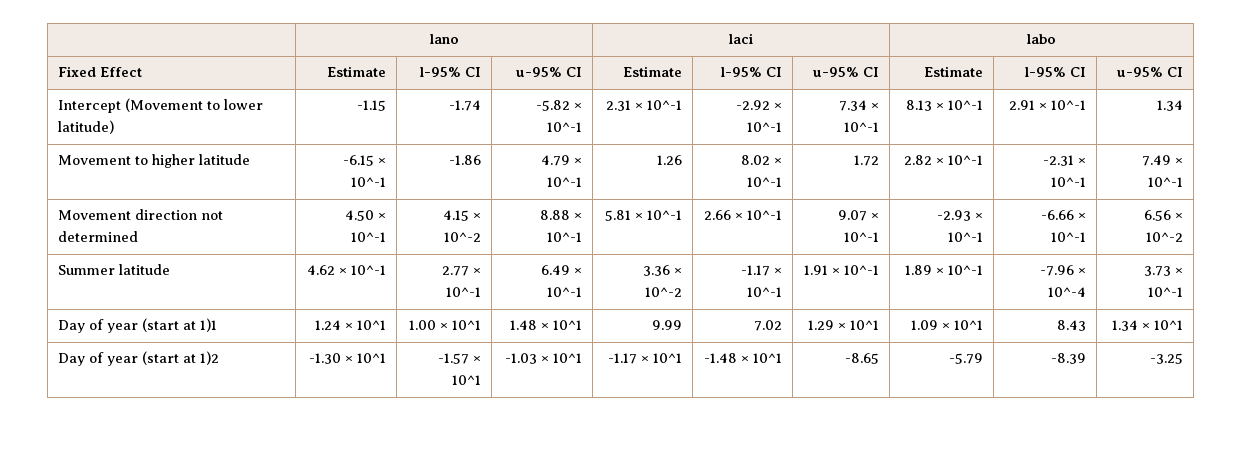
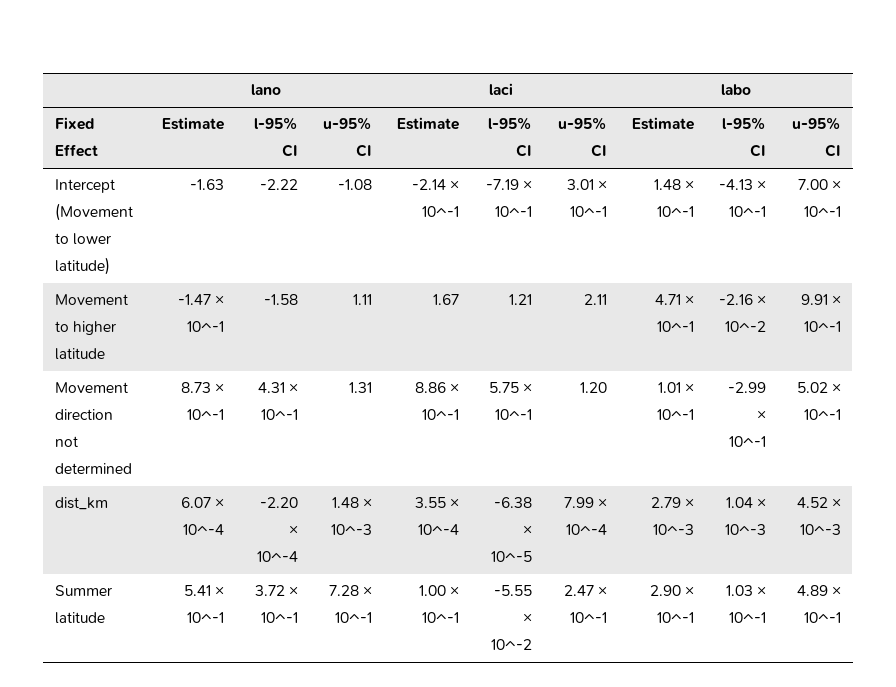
[356,100,386,111] [448,100,481,111] [535,100,582,111] [546,122,582,132] [605,100,682,111] [735,100,782,110] [746,122,782,132] [838,100,879,111] [843,122,879,132] [905,100,983,111] [1008,100,1086,110] [1156,100,1183,111] -1.15 | -1.74 | -5.82 × 10^-1 | 2.31 × 10^-1 | -2.92 × 10^-1 | 7.34 × 10^-1 | 8.13 × 10^-1 | 2.91 × 10^-1 | 1.34 -> [190,179,225,190] [260,179,299,190] [338,179,373,190] [411,179,460,190] [422,206,460,217] [485,179,533,190] [495,206,533,217] [566,179,608,190] [570,206,608,217] [653,179,695,190] [657,206,695,217] [718,179,767,190] [729,206,767,217] [797,179,842,190] [804,206,842,217] -1.63 | -2.22 | -1.08 | -2.14 × 10^-1 | -7.19 × 10^-1 | 3.01 × 10^-1 | 1.48 × 10^-1 | -4.13 × 10^-1 | 7.00 × 10^-1
[342,155,386,166] [350,177,386,187] [448,155,481,165] [540,155,582,166] [546,177,582,187] [656,155,682,165] [740,155,782,165] [746,177,782,187] [853,155,879,166] [903,155,983,165] [1042,155,1086,166] [1050,177,1086,187] [1141,155,1171,166] -6.15 × 10^-1 | -1.86 | 4.79 × 10^-1 | 1.26 | 8.02 × 10^-1 | 1.72 | 2.82 × 10^-1 | -2.31 × 10^-1 | 7.49 -> [177,294,225,305] [187,321,225,332] [264,294,299,305] [353,294,373,305] [433,294,460,305] [509,294,533,305] [584,294,608,305] [654,294,695,305] [657,321,695,332] [718,294,767,305] [725,321,767,332] [800,294,828,305] -1.47 × 10^-1 | -1.58 | 1.11 | 1.67 | 1.21 | 2.11 | 4.71 × 10^-1 | -2.16 × 10^-2 | 9.91
[344,210,386,221] [350,232,386,242] [442,210,481,221] [443,232,481,242] [539,210,582,220] [546,232,582,242] [604,210,682,221] [703,210,782,220] [837,210,879,221] [843,232,879,242] [936,210,983,221] [947,232,983,242] [1040,210,1086,220] [1050,232,1086,242] [1143,210,1183,221] [1145,232,1183,242] 4.50 × 10^-1 | 4.15 × 10^-2 | 8.88 × 10^-1 | 5.81 × 10^-1 | 2.66 × 10^-1 | 9.07 × 10^-1 | -2.93 × 10^-1 | -6.66 × 10^-1 | 6.56 × 10^-2 -> [180,382,225,393] [187,409,225,420] [257,382,299,393] [261,409,299,420] [349,382,373,393] [414,382,460,393] [422,409,460,420] [488,382,533,393] [495,409,533,420] [580,382,608,393] [657,382,695,393] [657,409,695,420] [728,382,767,393] [757,410,767,420] [729,436,767,447] [796,382,842,393] [804,409,842,420] [54,497,108,510] [180,497,225,508] [183,524,225,535] [260,497,299,508] [289,525,299,535] [257,551,299,562] [331,497,373,508] [331,524,373,535] [414,497,460,508] [418,524,460,535] [494,497,533,508] [523,525,533,535] [491,551,533,562] [563,497,608,508] [566,524,608,535] [650,497,695,508] [653,524,695,535] [725,497,767,508] [725,524,767,535] [796,497,842,508] [800,524,842,535] 8.73 × 10^-1 | 4.31 × 10^-1 | 1.31 | 8.86 × 10^-1 | 5.75 × 10^-1 | 1.20 | 1.01 × 10^-1 | -2.99 × 10^-1 | 5.02 × 10^-1 // dist_km | 6.07 × 10^-4 | -2.20 × 10^-4 | 1.48 × 10^-3 | 3.55 × 10^-4 | -6.38 × 10^-5 | 7.99 × 10^-4 | 2.79 × 10^-3 | 1.04 × 10^-3 | 4.52 × 10^-3
[306,265,386,275] [441,266,481,276] [445,287,481,297] [540,265,582,275] [546,287,582,297] [642,265,682,276] [644,287,682,297] [740,265,782,276] [746,287,782,297] [803,265,879,275] [904,265,983,275] [1039,265,1086,276] [1047,287,1086,297] [1143,266,1183,276] [1147,287,1183,297] [58,318,218,333] [314,320,386,330] [408,320,481,330] [509,320,582,330] [651,320,682,330] [753,320,782,331] [807,320,879,330] [910,320,983,330] [1056,320,1086,331] [1111,320,1183,331] [58,351,220,366] [308,353,386,364] [437,353,481,364] [451,375,481,385] [504,353,582,364] [607,353,682,364] [703,353,782,363] [844,353,879,364] [948,353,983,364] [1050,353,1086,364] [1149,353,1183,364] 4.62 × 10^-1 | 2.77 × 10^-1 | 6.49 × 10^-1 | 3.36 × 10^-2 | -1.17 × 10^-1 | 1.91 × 10^-1 | 1.89 × 10^-1 | -7.96 × 10^-4 | 3.73 × 10^-1 // Day of year (start at 1)1 | 1.24 × 10^1 | 1.00 × 10^1 | 1.48 × 10^1 | 9.99 | 7.02 | 1.29 × 10^1 | 1.09 × 10^1 | 8.43 | 1.34 × 10^1 // Day of year (start at 1)2 | -1.30 × 10^1 | -1.57 × 10^1 | -1.03 × 10^1 | -1.17 × 10^1 | -1.48 × 10^1 | -8.65 | -5.79 | -8.39 | -3.25 -> [183,585,225,596] [187,612,225,623] [254,585,299,596] [261,612,299,623] [328,585,373,596] [335,612,373,623] [418,585,460,596] [422,612,460,623] [494,585,533,596] [523,613,533,623] [491,639,533,650] [563,585,608,596] [570,612,608,623] [649,585,695,596] [657,612,695,623] [725,585,767,596] [729,612,767,623] [796,585,842,596] [804,612,842,623] 5.41 × 10^-1 | 3.72 × 10^-1 | 7.28 × 10^-1 | 1.00 × 10^-1 | -5.55 × 10^-2 | 2.47 × 10^-1 | 2.90 × 10^-1 | 1.03 × 10^-1 | 4.89 × 10^-1

